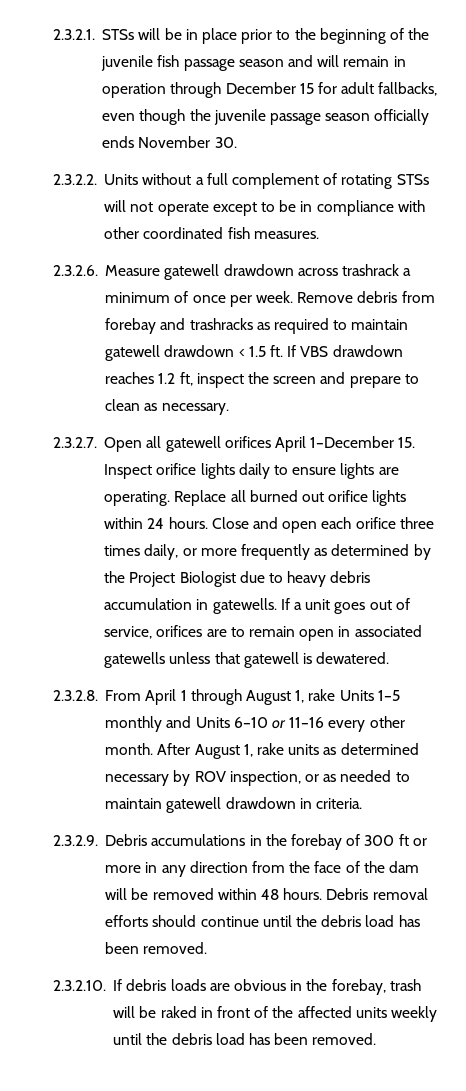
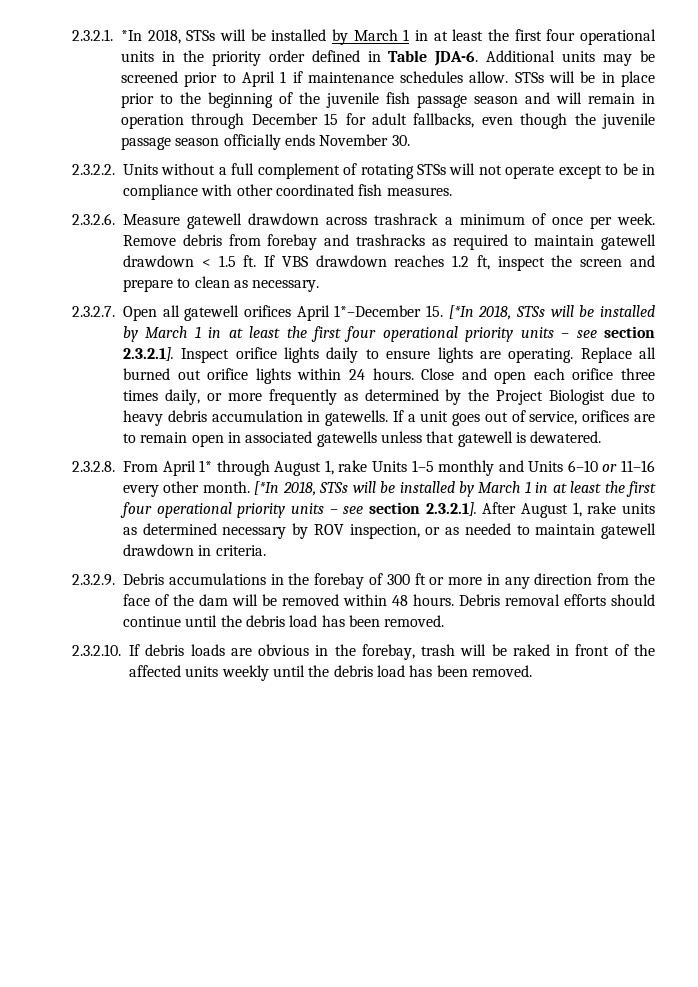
(95, 34) none -> [120,29,657,45] [120,50,655,66] [120,71,509,87] *In 2018, STSs will be installed by March 1 in at least the first four operational units in the priority order defined in Table JDA-6. Additional units may be screened prior to April 1 if maintenance schedules allow.
[310,436,416,448] 1–December 15. -> [334,305,655,320] [122,326,655,342] [122,347,174,361] 1*–December 15. [*In 2018, STSs will be installed by March 1 in at least the first four operational priority units – see section 2.3.2.1].
[180,690,187,701] 1 -> [199,460,213,472] 1*
(154, 749) none -> [254,481,657,497] [119,502,477,518] [*In 2018, STSs will be installed by March 1 in at least the first four operational priority units – see section 2.3.2.1].

